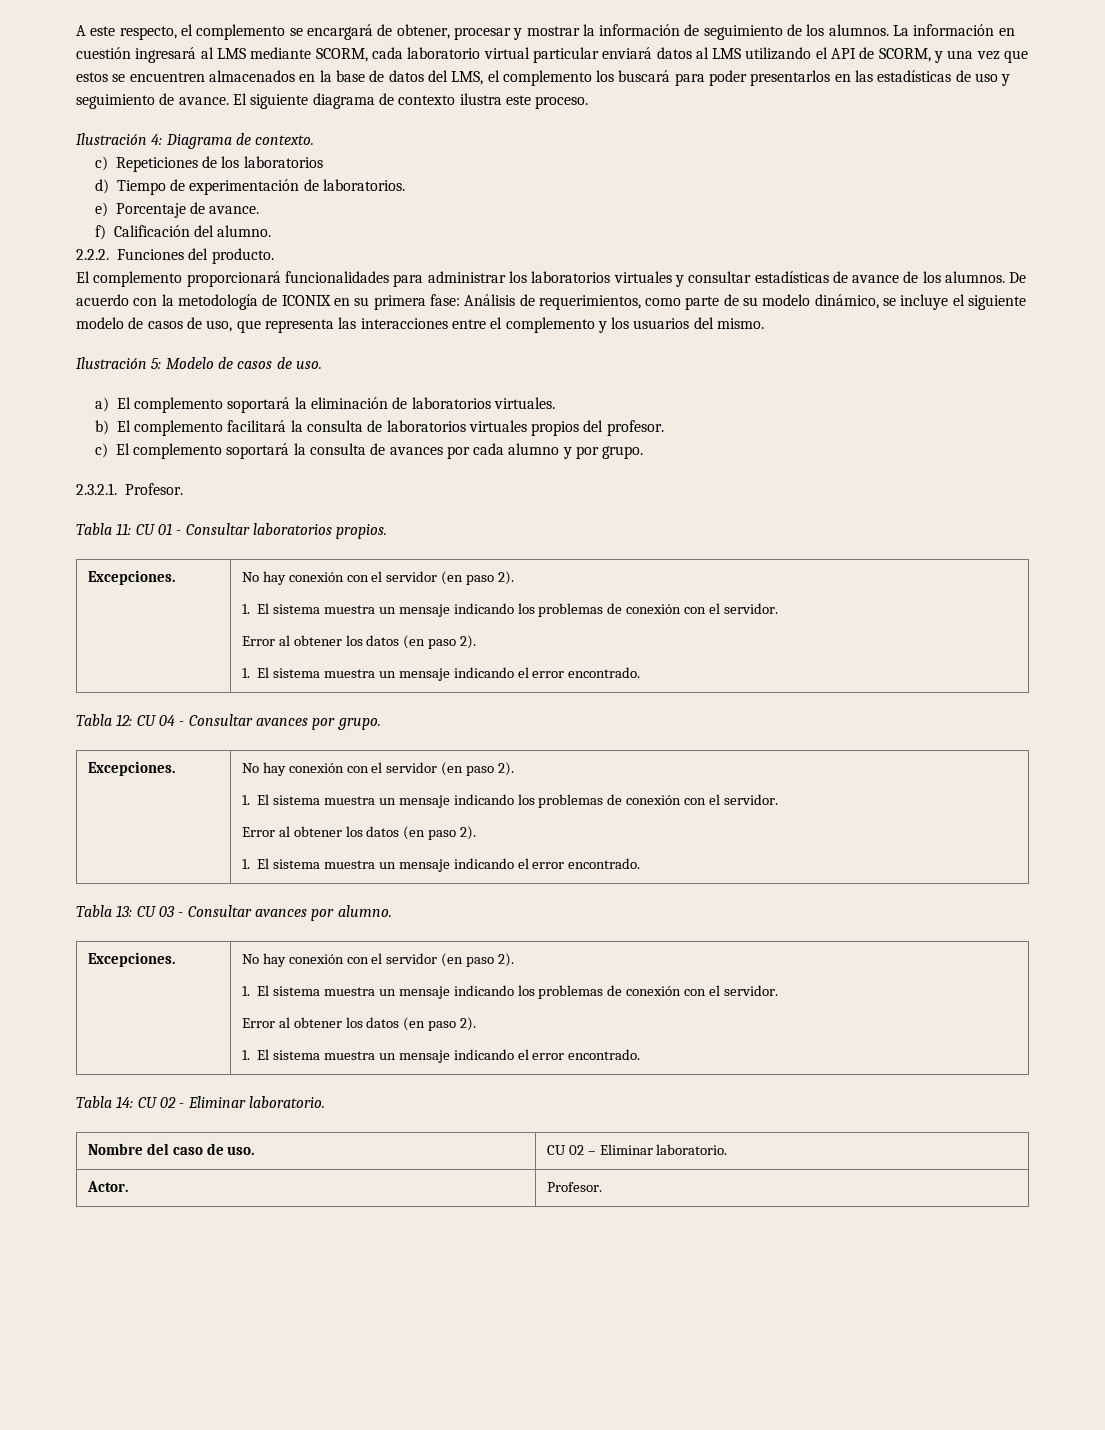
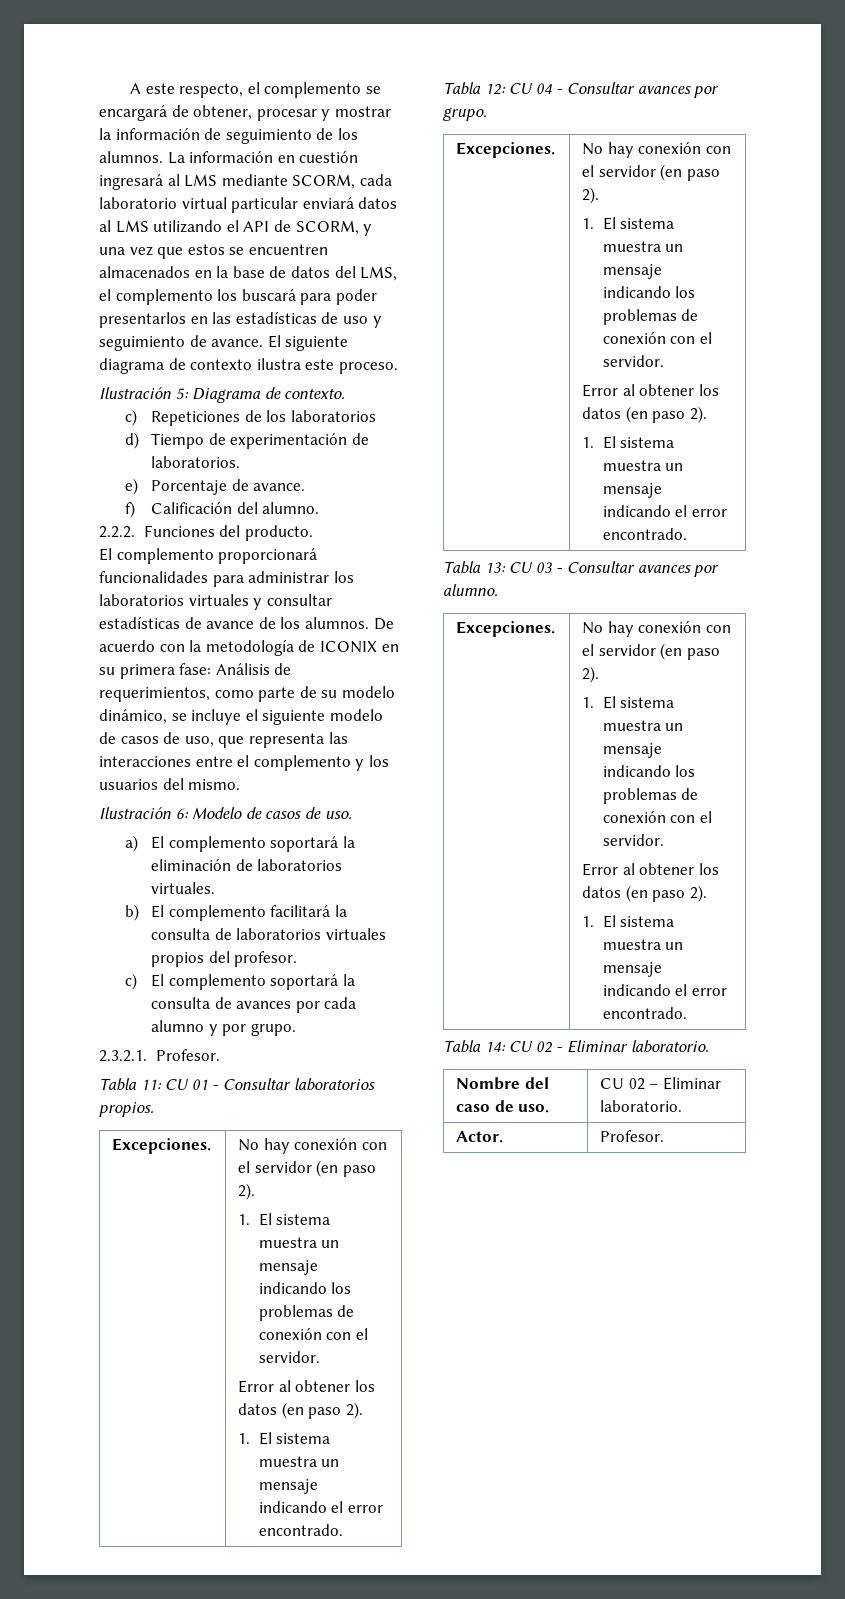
[151,134,163,145] 4: -> [175,388,189,400] 5:
[151,358,162,369] 5: -> [175,808,189,819] 6:

